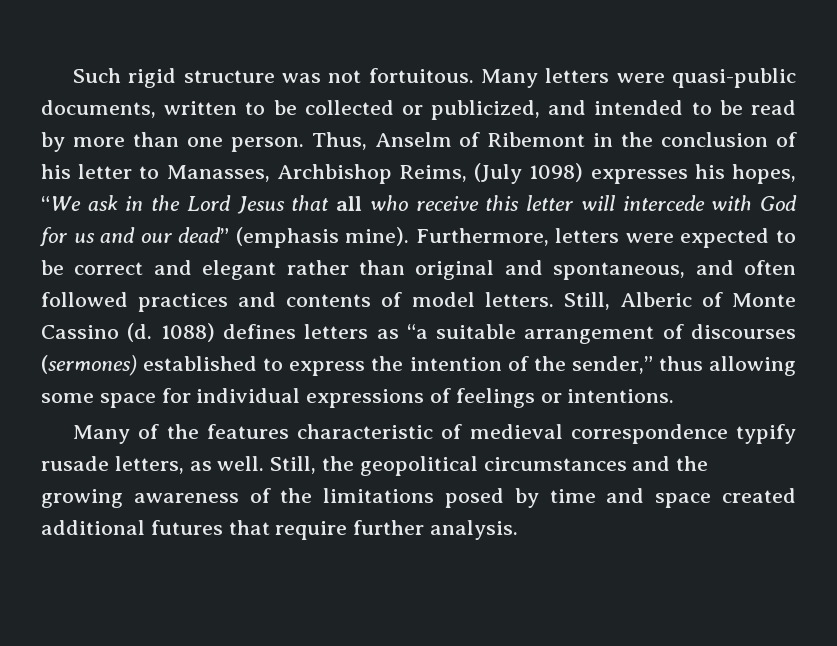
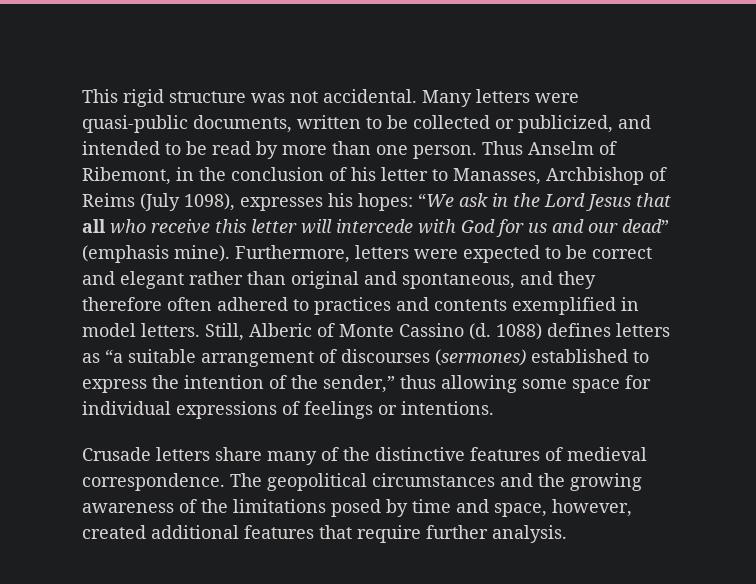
[73,68,122,83] Such -> [82,89,118,103] This
[368,68,474,83] fortuitous. -> [323,89,417,103] accidental.
[311,132,367,150] Thus, -> [482,141,523,155] Thus
[487,132,586,147] Ribemont -> [82,167,171,185] Ribemont,
[398,163,584,184] Reims, (July 1098) -> [649,167,667,181] [82,193,235,211] of Reims (July 1098),
[732,164,796,184] hopes, -> [358,193,413,211] hopes:
[743,260,796,275] [41,292,128,307] often followed -> [558,271,596,289] [82,297,309,311] they therefore often adhered to
[381,292,403,307] of -> [512,297,639,315] exemplified in
[73,424,796,444] [41,456,355,474] Many of the features characteristic of medieval correspondence typify rusade letters, as well. Still, the -> [82,447,647,465] [82,473,262,491] Crusade letters share many of the distinctive features of medieval correspondence. The
[655,493,712,508] space -> [494,499,632,517] space, however,
[150,520,223,535] futures -> [244,525,314,539] features

